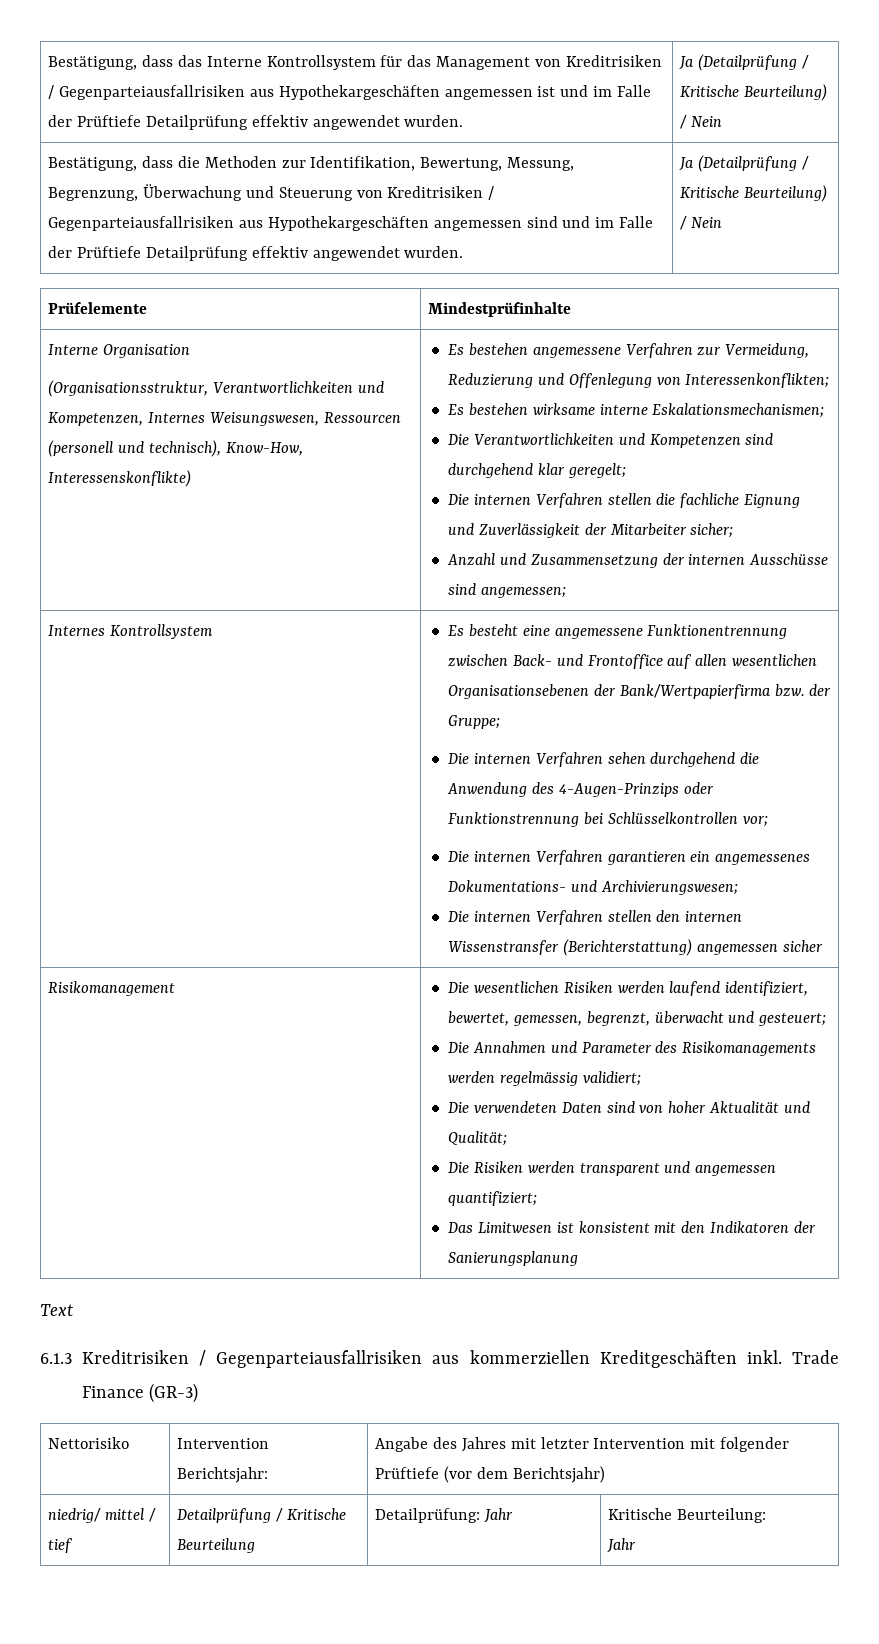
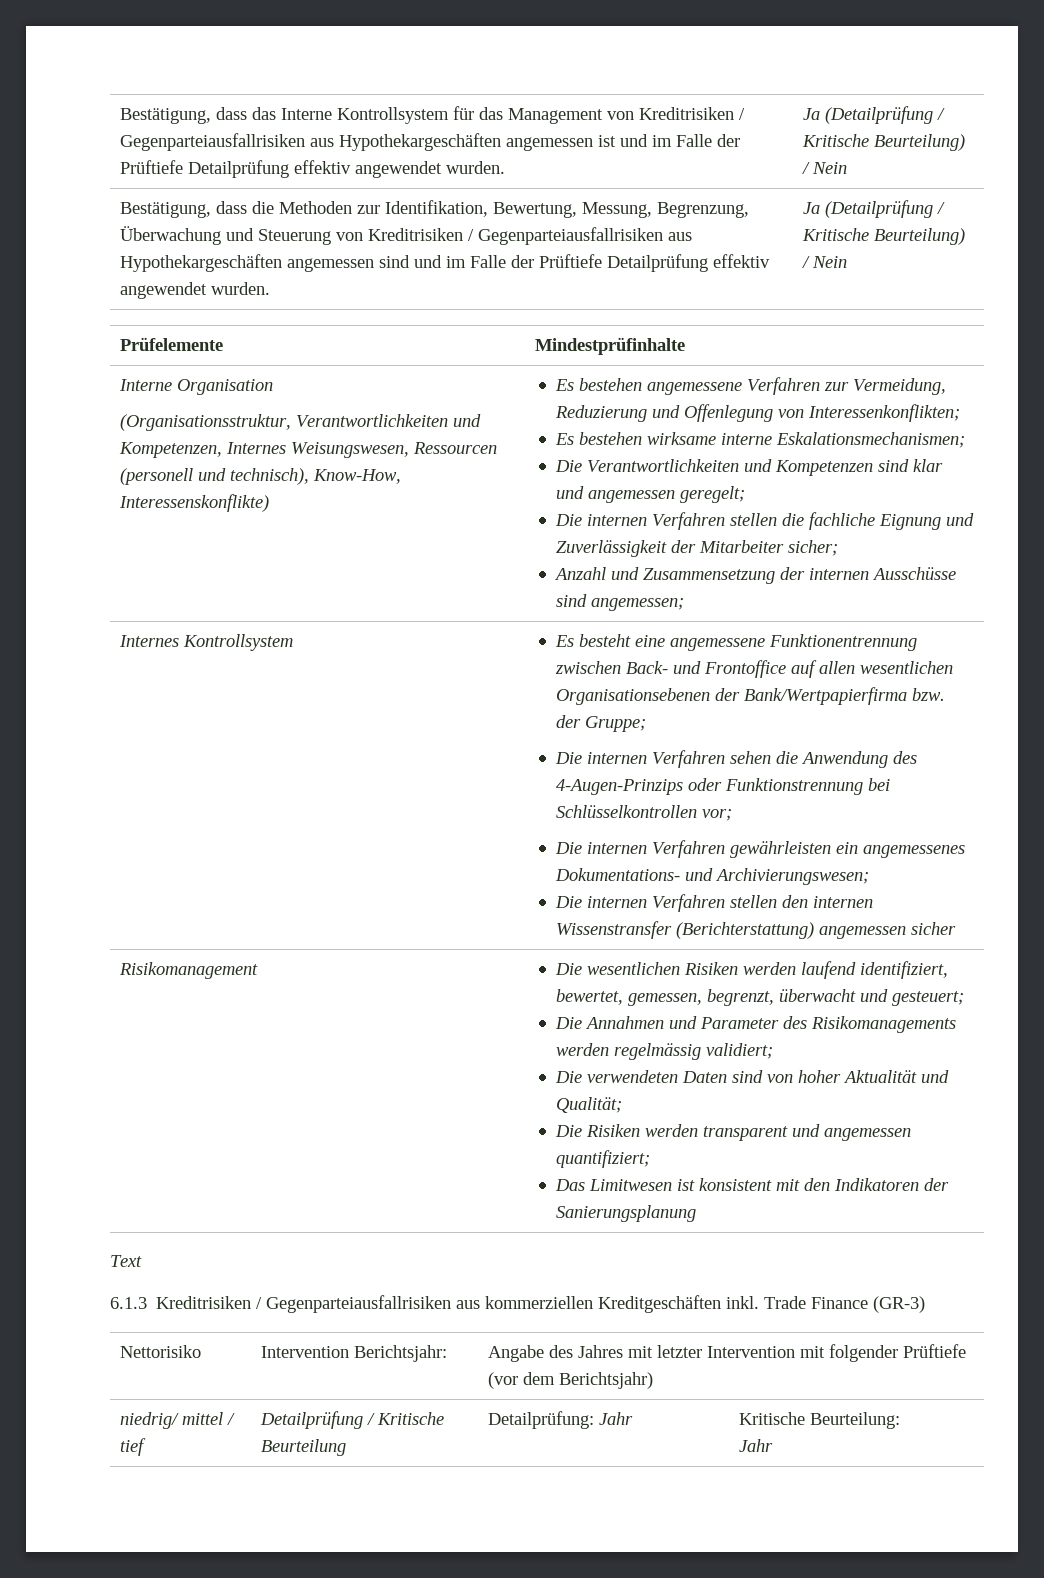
[447,463,565,478] durchgehend klar -> [912,459,943,472] [555,486,675,503] klar und angemessen
[650,752,737,767] durchgehend -> (771, 757) none
[606,851,686,865] garantieren -> [729,841,831,858] gewährleisten

